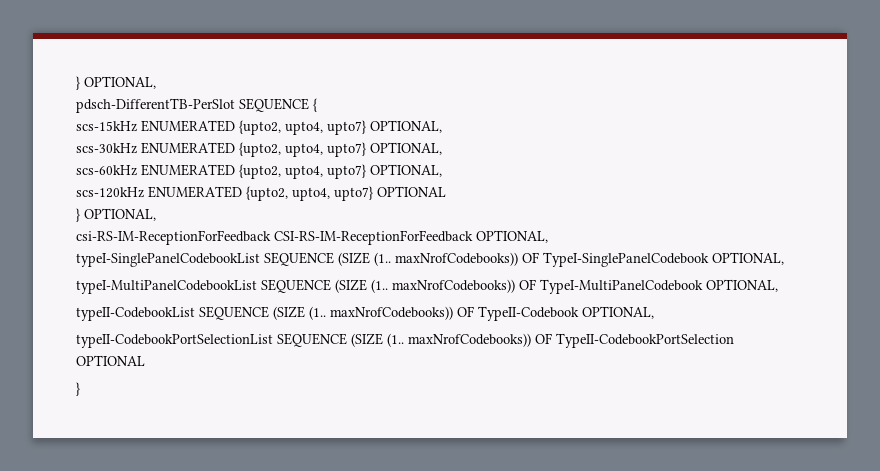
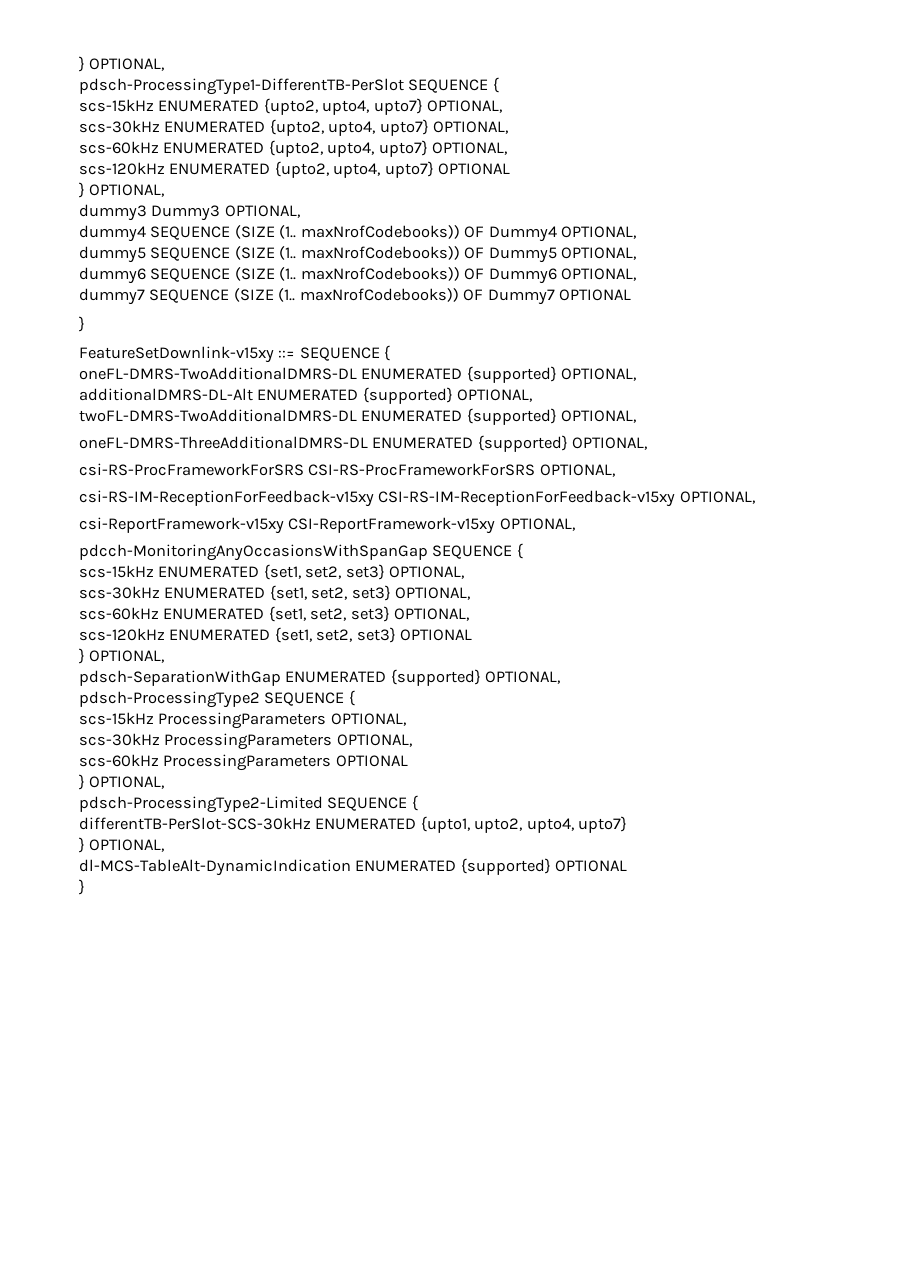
[76,76,156,90] [76,98,235,113] } OPTIONAL, // pdsch-DifferentTB-PerSlot -> [79,56,165,72] [79,78,404,95] } OPTIONAL, // pdsch-ProcessingType1-DifferentTB-PerSlot
[76,230,548,245] [76,252,784,267] [76,279,778,294] [76,306,654,321] [76,333,734,348] [76,355,145,366] [76,382,80,396] csi-RS-IM-ReceptionForFeedback CSI-RS-IM-ReceptionForFeedback OPTIONAL, // typeI-SinglePanelCodebookList SEQUENCE (SIZE (1.. maxNrofCodebooks)) OF TypeI-SinglePanelCodebook OPTIONAL, // typeI-MultiPanelCodebookList SEQUENCE (SIZE (1.. maxNrofCodebooks)) OF TypeI-MultiPanelCodebook OPTIONAL, // typeII-CodebookList SEQUENCE (SIZE (1.. maxNrofCodebooks)) OF TypeII-Codebook OPTIONAL, // typeII-CodebookPortSelectionList SEQUENCE (SIZE (1.. maxNrofCodebooks)) OF TypeII-CodebookPortSelection OPTIONAL // } -> [79,204,300,221] [79,225,637,242] [79,246,637,263] [79,267,637,284] [79,288,632,305] [79,316,85,332] [79,345,391,363] [79,366,637,383] [79,387,533,404] [79,408,637,425] [79,435,648,452] [79,463,615,477] [79,490,755,507] [79,517,575,534] [79,543,523,561] [79,564,465,580] [79,585,471,601] [79,606,470,622] [79,627,473,643] [79,648,165,664] [79,669,561,686] [79,690,355,708] [79,712,406,729] [79,733,412,750] [79,754,408,771] [79,774,165,790] [79,795,418,813] [79,816,628,833] [79,837,165,853] [79,858,628,876] [79,879,85,895] dummy3 Dummy3 OPTIONAL, // dummy4 SEQUENCE (SIZE (1.. maxNrofCodebooks)) OF Dummy4 OPTIONAL, // dummy5 SEQUENCE (SIZE (1.. maxNrofCodebooks)) OF Dummy5 OPTIONAL, // dummy6 SEQUENCE (SIZE (1.. maxNrofCodebooks)) OF Dummy6 OPTIONAL, // dummy7 SEQUENCE (SIZE (1.. maxNrofCodebooks)) OF Dummy7 OPTIONAL // } // FeatureSetDownlink-v15xy ::= SEQUENCE { // oneFL-DMRS-TwoAdditionalDMRS-DL ENUMERATED {supported} OPTIONAL, // additionalDMRS-DL-Alt ENUMERATED {supported} OPTIONAL, // twoFL-DMRS-TwoAdditionalDMRS-DL ENUMERATED {supported} OPTIONAL, // oneFL-DMRS-ThreeAdditionalDMRS-DL ENUMERATED {supported} OPTIONAL, // csi-RS-ProcFrameworkForSRS CSI-RS-ProcFrameworkForSRS OPTIONAL, // csi-RS-IM-ReceptionForFeedback-v15xy CSI-RS-IM-ReceptionForFeedback-v15xy OPTIONAL, // csi-ReportFramework-v15xy CSI-ReportFramework-v15xy OPTIONAL, // pdcch-MonitoringAnyOccasionsWithSpanGap SEQUENCE { // scs-15kHz ENUMERATED {set1, set2, set3} OPTIONAL, // scs-30kHz ENUMERATED {set1, set2, set3} OPTIONAL, // scs-60kHz ENUMERATED {set1, set2, set3} OPTIONAL, // scs-120kHz ENUMERATED {set1, set2, set3} OPTIONAL // } OPTIONAL, // pdsch-SeparationWithGap ENUMERATED {supported} OPTIONAL, // pdsch-ProcessingType2 SEQUENCE { // scs-15kHz ProcessingParameters OPTIONAL, // scs-30kHz ProcessingParameters OPTIONAL, // scs-60kHz ProcessingParameters OPTIONAL // } OPTIONAL, // pdsch-ProcessingType2-Limited SEQUENCE { // differentTB-PerSlot-SCS-30kHz ENUMERATED {upto1, upto2, upto4, upto7} // } OPTIONAL, // dl-MCS-TableAlt-DynamicIndication ENUMERATED {supported} OPTIONAL // }

